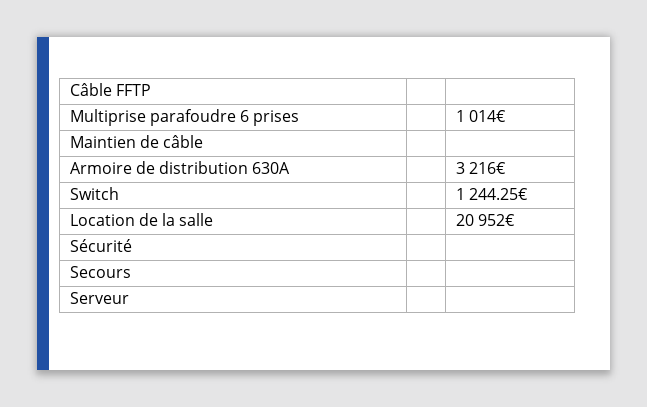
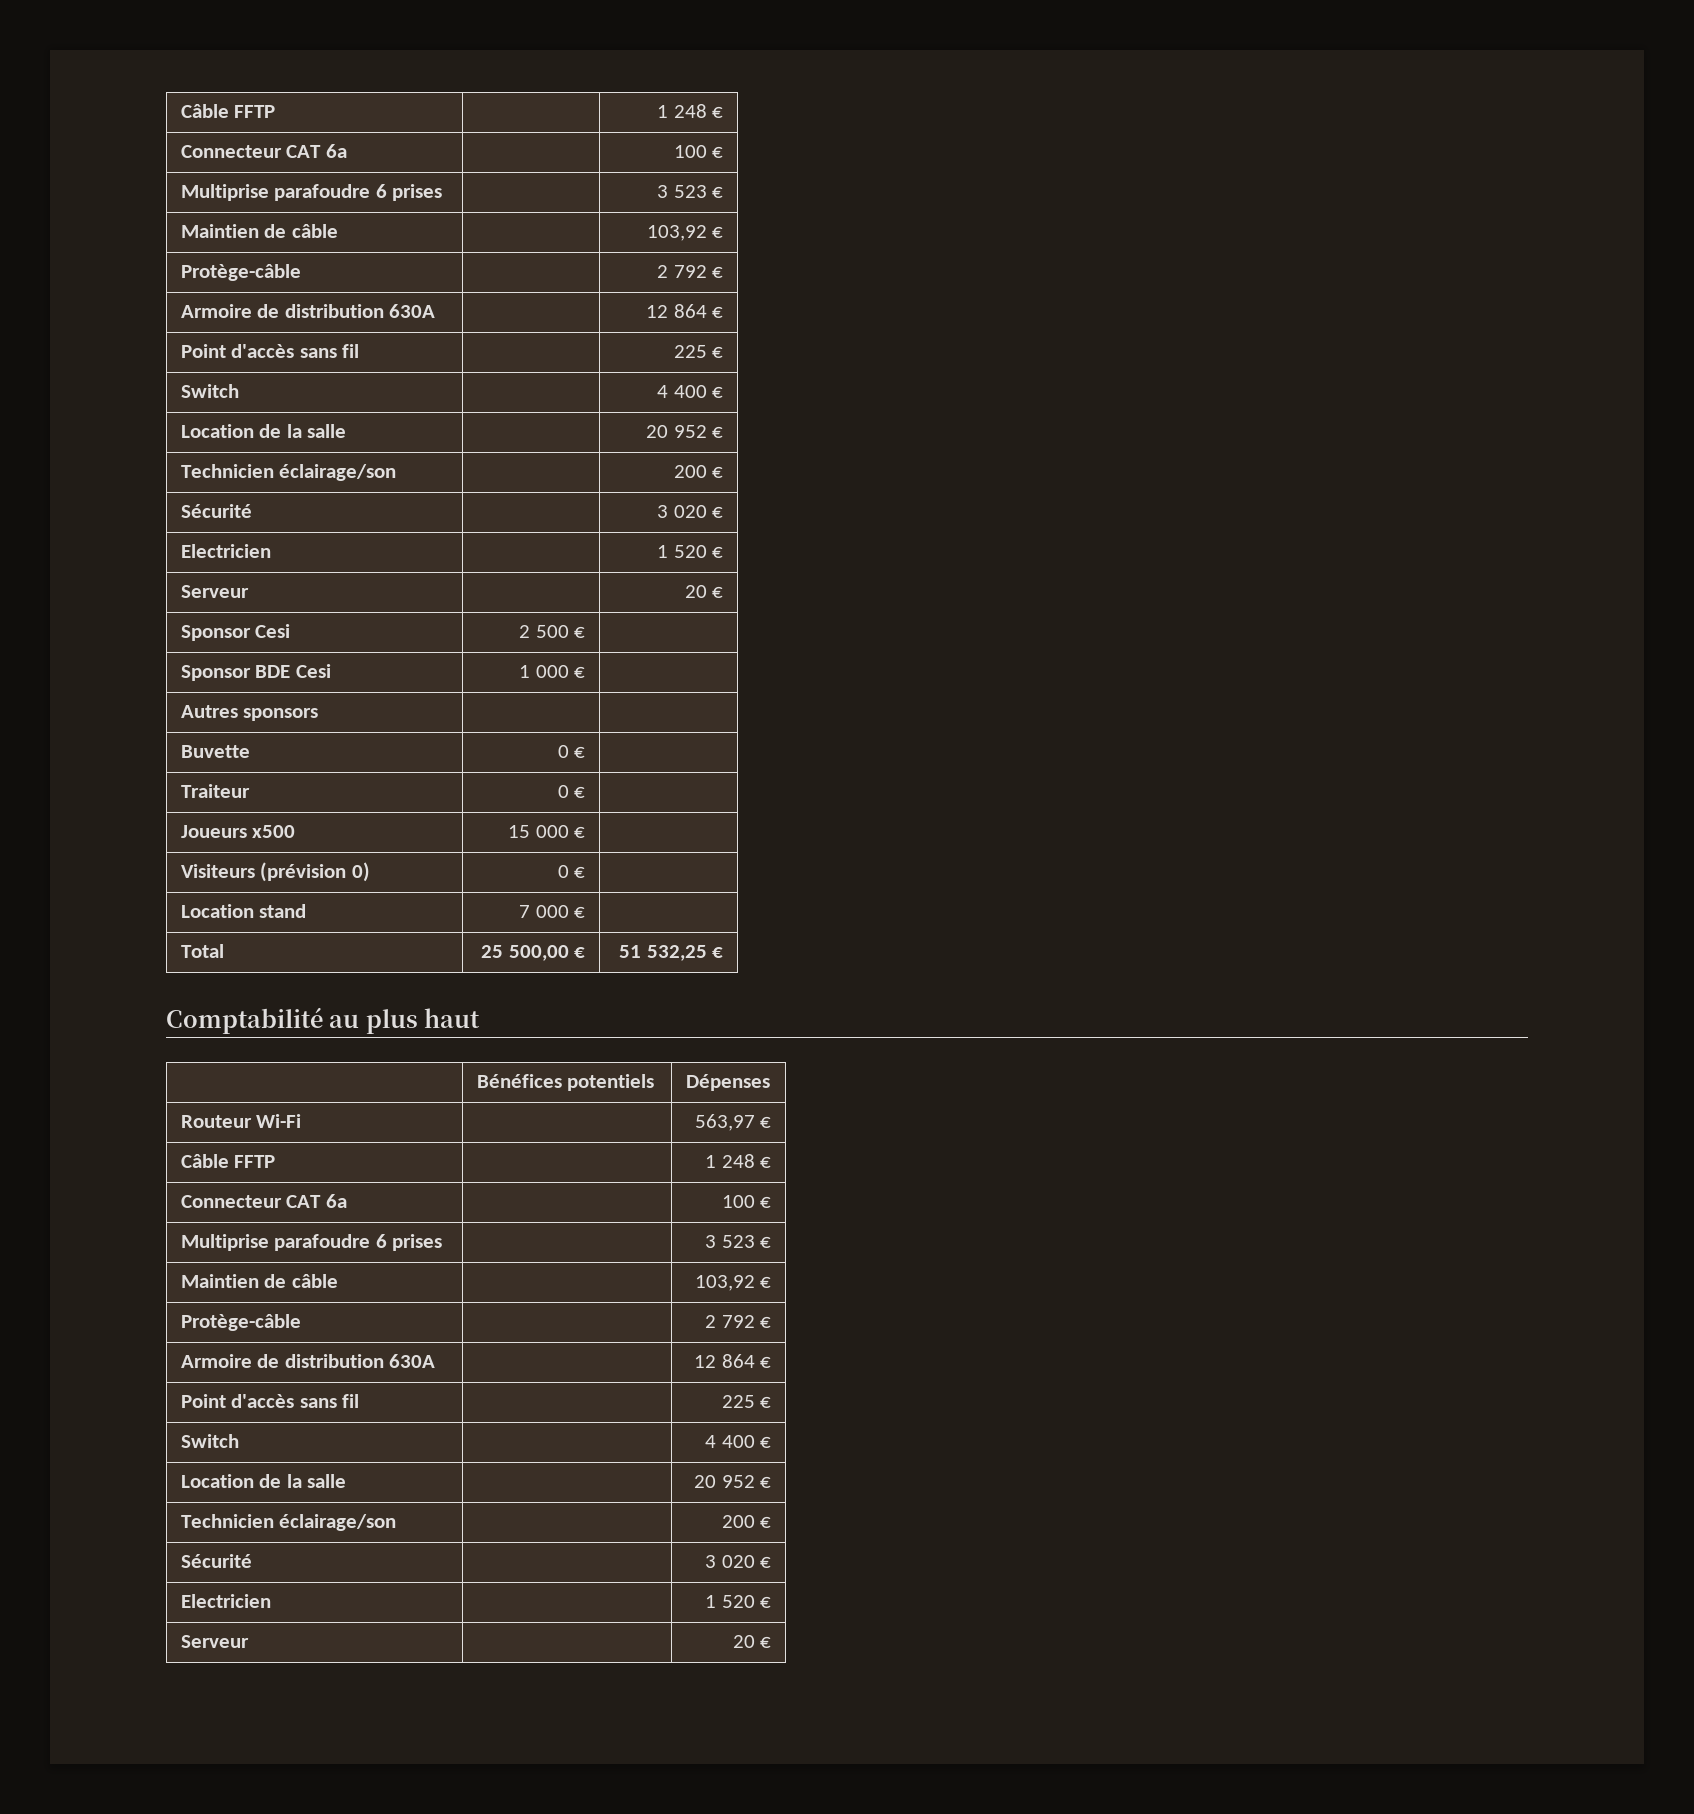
[69,83,151,96] [69,109,300,126] [455,110,506,122] [69,135,203,148] [69,161,291,174] [455,162,506,174] [69,187,119,200] [455,188,528,200] [69,213,214,226] [455,214,515,226] [69,239,132,252] [69,266,131,278] [69,292,129,304] Câble FFTP | | // Multiprise parafoudre 6 prises | | 1 014€ // Maintien de câble | | // Armoire de distribution 630A | | 3 216€ // Switch | | 1 244.25€ // Location de la salle | | 20 952€ // Sécurité | | // Secours | | // Serveur | | -> [180,104,276,118] [657,104,724,118] [180,144,347,158] [673,145,724,158] [180,184,443,201] [657,185,724,198] [180,224,338,238] [646,225,724,241] [180,264,301,281] [657,265,724,278] [180,304,436,318] [646,304,724,318] [180,344,360,358] [673,345,724,358] [180,384,239,398] [657,385,724,398] [180,424,347,438] [646,425,724,438] [180,464,397,481] [673,465,724,478] [180,504,252,518] [657,505,724,518] [180,544,271,558] [657,545,724,558] [180,585,249,598] [684,585,724,598] [180,624,291,641] [519,625,586,638] [180,664,331,681] [519,665,586,678] [180,705,319,721] [180,745,250,758] [557,745,586,758] [180,784,250,798] [557,785,586,798] [180,825,296,838] [508,825,586,838] [180,862,370,882] [557,865,586,878] [180,904,307,918] [519,905,586,918] [180,944,224,958] [481,945,586,961] [619,945,724,961] [166,1007,481,1034] [476,1074,655,1091] [685,1074,770,1091] [180,1114,302,1128] [694,1114,772,1131] [180,1154,276,1168] [705,1154,772,1168] [180,1194,347,1208] [721,1195,772,1208] [180,1234,443,1251] [705,1235,772,1248] [180,1274,338,1288] [694,1275,772,1291] [180,1314,301,1331] [705,1315,772,1328] [180,1354,436,1368] [694,1354,772,1368] [180,1394,360,1408] [721,1395,772,1408] [180,1434,239,1448] [705,1435,772,1448] [180,1474,347,1488] [694,1475,772,1488] [180,1514,397,1531] [721,1515,772,1528] [180,1554,252,1568] [705,1555,772,1568] [180,1594,271,1608] [705,1595,772,1608] [180,1635,249,1648] [732,1635,772,1648] Câble FFTP | | 1 248 € // Connecteur CAT 6a | | 100 € // Multiprise parafoudre 6 prises | | 3 523 € // Maintien de câble | | 103,92 € // Protège-câble | | 2 792 € // Armoire de distribution 630A | | 12 864 € // Point d'accès sans fil | | 225 € // Switch | | 4 400 € // Location de la salle | | 20 952 € // Technicien éclairage/son | | 200 € // Sécurité | | 3 020 € // Electricien | | 1 520 € // Serveur | | 20 € // Sponsor Cesi | 2 500 € | // Sponsor BDE Cesi | 1 000 € | // Autres sponsors | | // Buvette | 0 € | // Traiteur | 0 € | // Joueurs x500 | 15 000 € | // Visiteurs (prévision 0) | 0 € | // Location stand | 7 000 € | // Total | 25 500,00 € | 51 532,25 € // Comptabilité au plus haut // | Bénéfices potentiels | Dépenses // Routeur Wi-Fi | | 563,97 € // Câble FFTP | | 1 248 € // Connecteur CAT 6a | | 100 € // Multiprise parafoudre 6 prises | | 3 523 € // Maintien de câble | | 103,92 € // Protège-câble | | 2 792 € // Armoire de distribution 630A | | 12 864 € // Point d'accès sans fil | | 225 € // Switch | | 4 400 € // Location de la salle | | 20 952 € // Technicien éclairage/son | | 200 € // Sécurité | | 3 020 € // Electricien | | 1 520 € // Serveur | | 20 €

